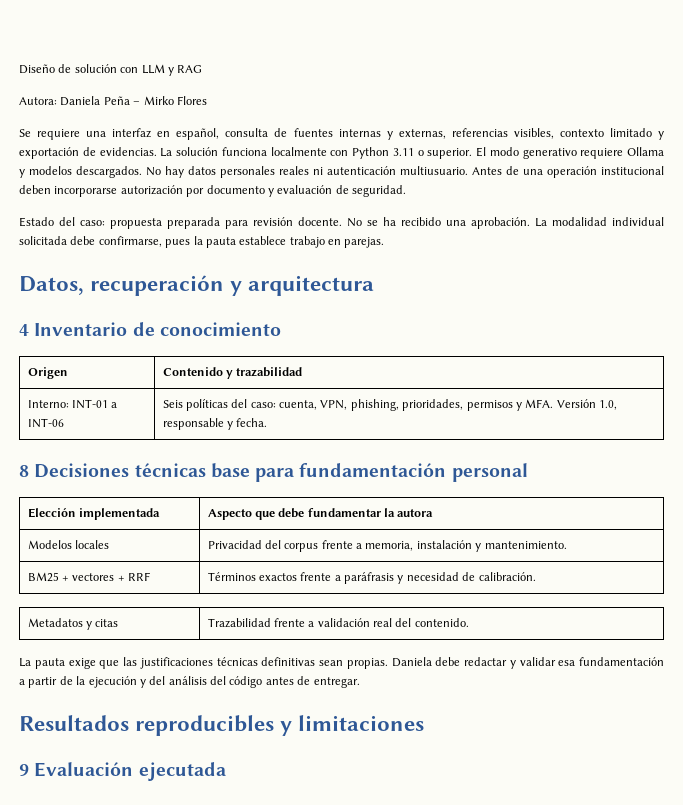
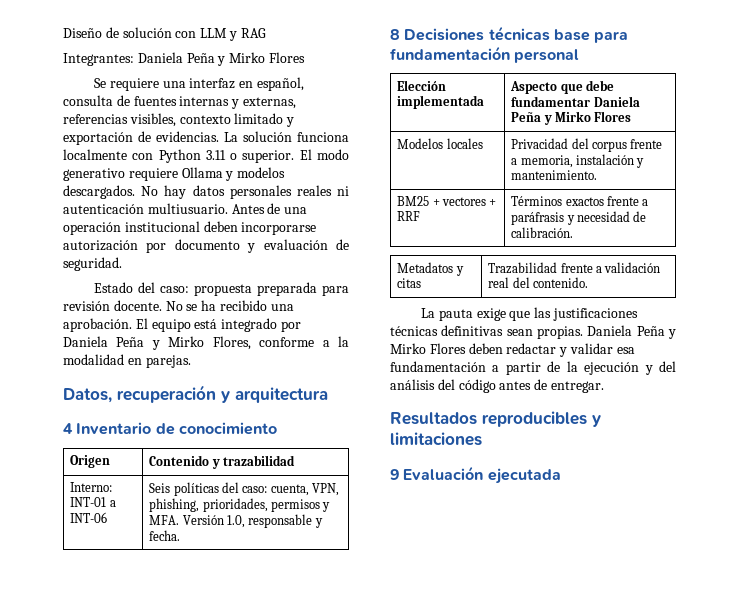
[19,96,141,106] Autora: Daniela Peña – -> [63,52,226,66] Integrantes: Daniela Peña y
[535,217,664,227] [19,236,325,248] La modalidad individual solicitada debe confirmarse, pues la pauta establece trabajo -> [135,318,301,332] [63,336,349,350] [63,354,124,365] El equipo está integrado por Daniela Peña y Mirko Flores, conforme a la modalidad
[384,508,434,517] la autora -> [593,96,640,107] [511,111,632,125] Daniela Peña y Mirko Flores
[435,657,461,666] debe -> [636,326,676,339] [390,343,503,354] Peña y Mirko Flores deben

